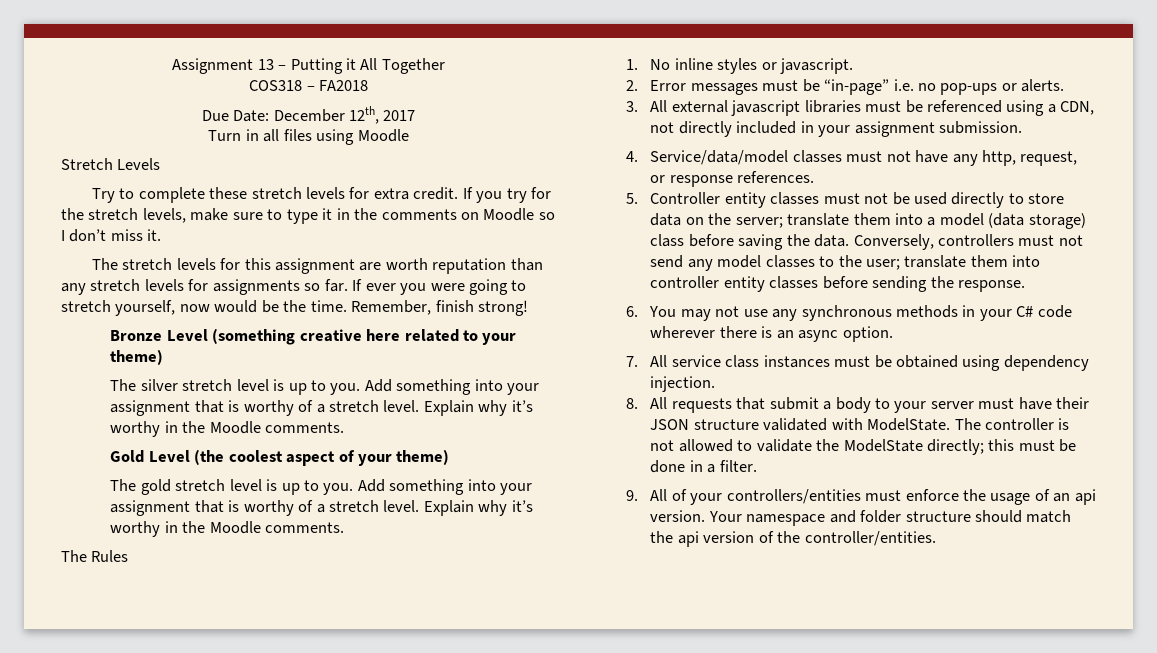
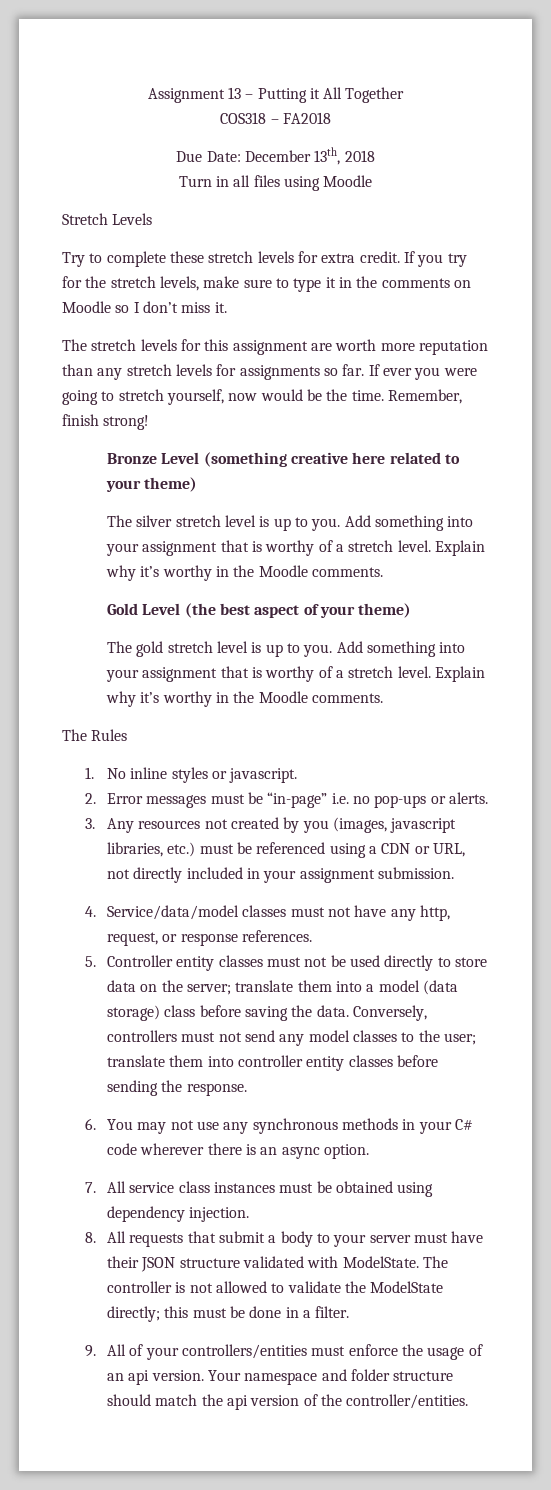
[348,106,416,124] 12th, 2017 -> [314,147,375,165] 13th, 2018
(428, 264) none -> [380,343,415,351] more
[228,450,283,462] coolest -> [220,603,251,615] best
[650,100,861,116] All external javascript libraries -> [107,817,457,833] [107,842,196,857] Any resources not created by you (images, javascript libraries, etc.)
[1060,101,1095,115] CDN, -> [381,843,465,857] CDN or URL,

